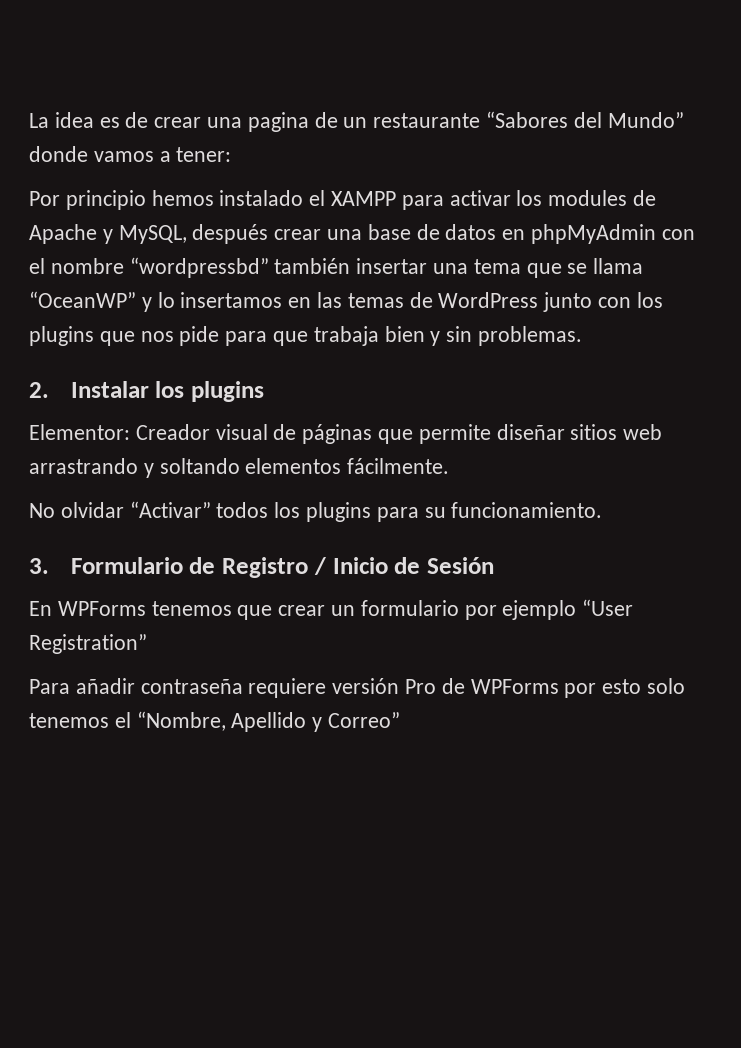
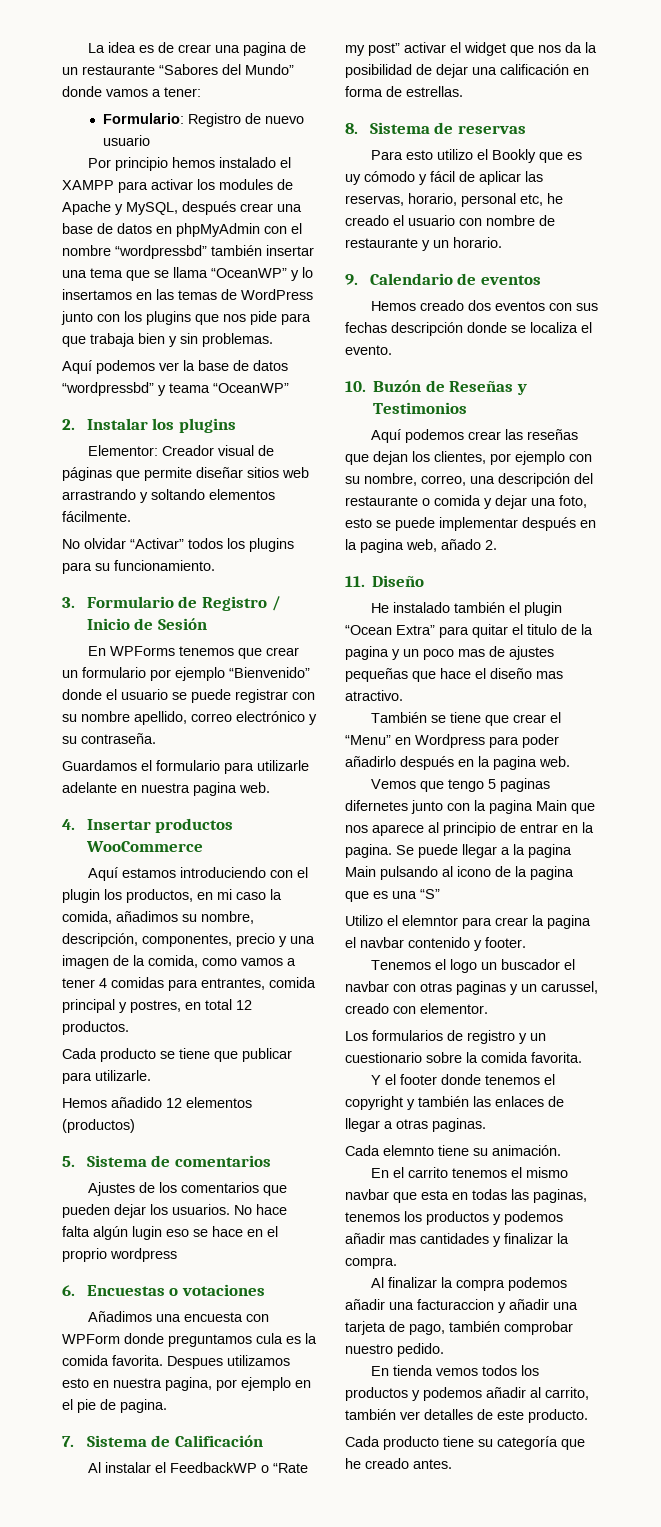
(232, 154) none -> [102,113,304,127] [102,135,150,146] // Formulario: Registro de nuevo usuario
(583, 336) none -> [62,360,288,374] [62,382,289,396] // Aquí podemos ver la base de datos “wordpressbd” y teama “OceanWP”
[582,599,634,616] [29,634,147,654] [29,678,686,698] [29,711,401,732] “User Registration” // Para añadir contraseña requiere versión Pro de WPForms por esto solo tenemos el “Nombre, Apellido y Correo” -> [229,667,310,678] [62,689,315,703] [62,711,317,725] [62,733,156,744] [62,760,309,774] [62,782,270,796] [62,818,234,833] [85,841,203,852] [87,867,308,881] [62,889,282,903] [62,911,254,924] [62,933,315,947] [62,955,296,969] [62,977,316,991] [62,999,252,1013] [62,1021,129,1035] [62,1048,292,1062] [62,1070,151,1084] [62,1097,252,1108] [62,1119,135,1133] [62,1155,272,1167] [87,1182,287,1196] [62,1204,287,1218] [62,1226,278,1240] [62,1248,177,1262] [62,1284,266,1296] [87,1311,269,1322] [62,1333,317,1347] [62,1355,290,1369] [62,1377,311,1391] [62,1399,167,1413] [62,1435,264,1447] [87,1462,308,1473] [345,42,597,56] [345,64,589,78] [345,86,463,97] [345,122,527,134] [370,149,582,163] [345,171,543,185] [345,193,563,207] [345,215,555,226] [345,237,502,251] [345,273,542,285] [370,300,598,311] [345,322,592,336] [345,345,392,355] [345,380,528,395] [373,402,468,414] [370,429,578,443] [345,451,592,465] [345,473,593,487] [345,495,587,509] [345,517,596,531] [345,539,497,553] [345,575,425,587] [370,602,562,616] [345,624,593,638] [345,646,554,660] [345,668,563,682] [345,690,403,701] [370,712,561,726] [345,734,559,748] [345,756,570,770] [370,778,550,792] [345,800,595,814] [345,822,594,836] [345,844,572,858] [345,866,574,880] [345,889,440,902] [345,915,591,929] [345,937,526,951] [370,959,575,973] [345,981,598,995] [345,1003,488,1014] [345,1030,546,1044] [345,1052,582,1063] [370,1074,555,1085] [345,1096,564,1110] [345,1118,486,1132] [345,1145,561,1156] [370,1167,568,1178] [345,1189,587,1203] [345,1211,563,1225] [345,1233,569,1247] [345,1257,397,1269] [370,1277,567,1291] [345,1299,578,1313] [345,1321,573,1335] [345,1343,444,1357] [370,1365,539,1376] [345,1387,589,1401] [345,1409,588,1423] [345,1436,585,1450] [345,1458,452,1469] “Bienvenido” donde el usuario se puede registrar con su nombre apellido, correo electrónico y su contraseña. // Guardamos el formulario para utilizarle adelante en nuestra pagina web. // 4. Insertar productos WooCommerce // Aquí estamos introduciendo con el plugin los productos, en mi caso la comida, añadimos su nombre, descripción, componentes, precio y una imagen de la comida, como vamos a tener 4 comidas para entrantes, comida principal y postres, en total 12 productos. // Cada producto se tiene que publicar para utilizarle. // Hemos añadido 12 elementos (productos) // 5. Sistema de comentarios // Ajustes de los comentarios que pueden dejar los usuarios. No hace falta algún lugin eso se hace en el proprio wordpress // 6. Encuestas o votaciones // Añadimos una encuesta con WPForm donde preguntamos cula es la comida favorita. Despues utilizamos esto en nuestra pagina, por ejemplo en el pie de pagina. // 7. Sistema de Calificación // Al instalar el FeedbackWP o “Rate my post” activar el widget que nos da la posibilidad de dejar una calificación en forma de estrellas. // 8. Sistema de reservas // Para esto utilizo el Bookly que es uy cómodo y fácil de aplicar las reservas, horario, personal etc, he creado el usuario con nombre de restaurante y un horario. // 9. Calendario de eventos // Hemos creado dos eventos con sus fechas descripción donde se localiza el evento. // 10. Buzón de Reseñas y Testimonios // Aquí podemos crear las reseñas que dejan los clientes, por ejemplo con su nombre, correo, una descripción del restaurante o comida y dejar una foto, esto se puede implementar después en la pagina web, añado 2. // 11. Diseño // He instalado también el plugin “Ocean Extra” para quitar el titulo de la pagina y un poco mas de ajustes pequeñas que hace el diseño mas atractivo. // También se tiene que crear el “Menu” en Wordpress para poder añadirlo después en la pagina web. // Vemos que tengo 5 paginas difernetes junto con la pagina Main que nos aparece al principio de entrar en la pagina. Se puede llegar a la pagina Main pulsando al icono de la pagina que es una “S” // Utilizo el elemntor para crear la pagina el navbar contenido y footer. // Tenemos el logo un buscador el navbar con otras paginas y un carussel, creado con elementor. // Los formularios de registro y un cuestionario sobre la comida favorita. // Y el footer donde tenemos el copyright y también las enlaces de llegar a otras paginas. // Cada elemnto tiene su animación. // En el carrito tenemos el mismo navbar que esta en todas las paginas, tenemos los productos y podemos añadir mas cantidades y finalizar la compra. // Al finalizar la compra podemos añadir una facturaccion y añadir una tarjeta de pago, también comprobar nuestro pedido. // En tienda vemos todos los productos y podemos añadir al carrito, también ver detalles de este producto. // Cada producto tiene su categoría que he creado antes.

